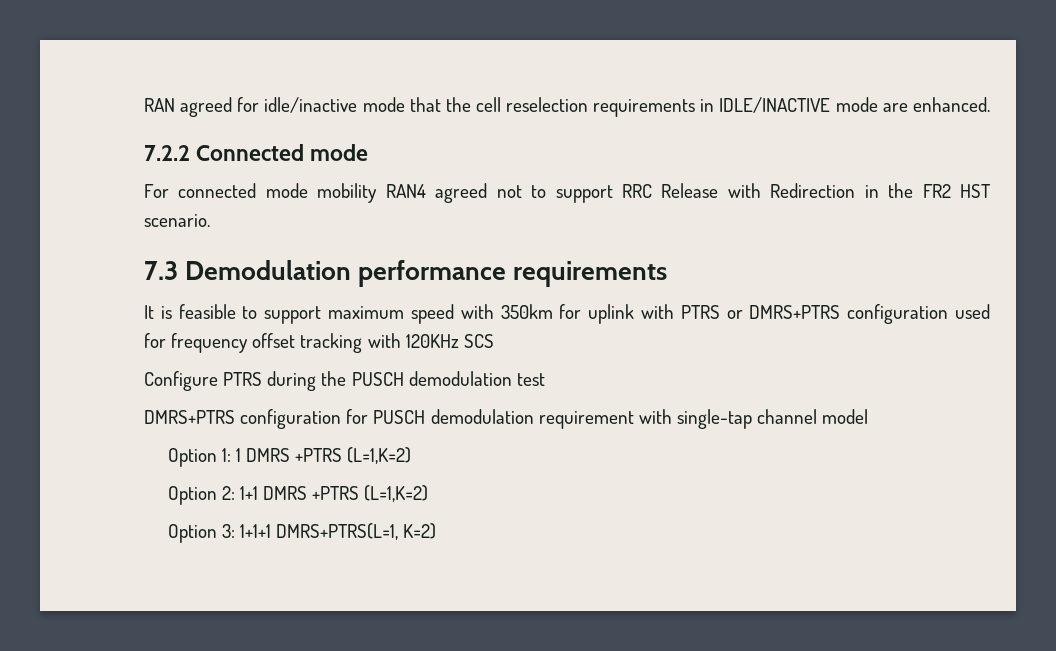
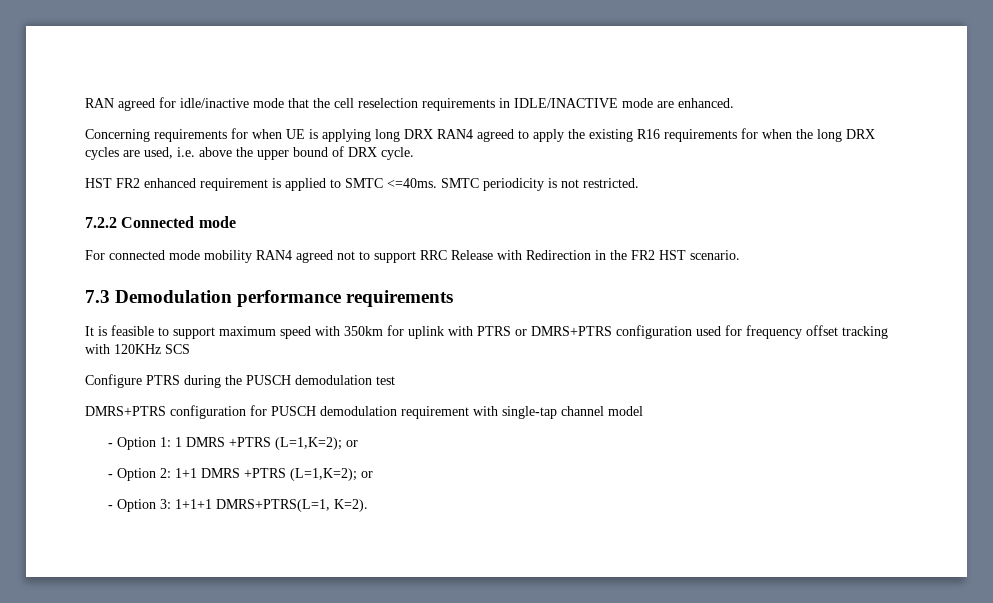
(990, 104) none -> [85,128,875,142] [85,146,414,160] [85,178,639,191] // Concerning requirements for when UE is applying long DRX RAN4 agreed to apply the existing R16 requirements for when the long DRX cycles are used, i.e. above the upper bound of DRX cycle. // HST FR2 enhanced requirement is applied to SMTC <=40ms. SMTC periodicity is not restricted.
(869, 416) none -> [108,443,114,447] -
[347,447,412,464] (L=1,K=2) // -> [275,437,359,450] [108,474,114,478] (L=1,K=2); or // -
[364,485,429,502] (L=1,K=2) // -> [290,468,374,481] [108,505,114,509] (L=1,K=2); or // -
[403,523,437,539] K=2) -> [334,499,369,512] K=2).

